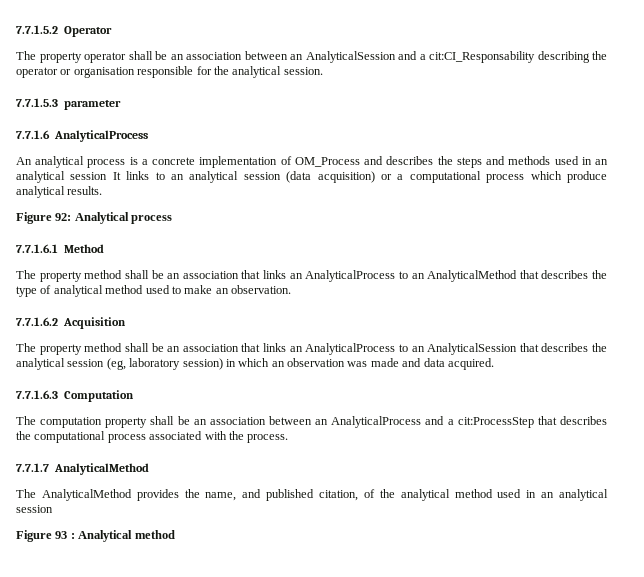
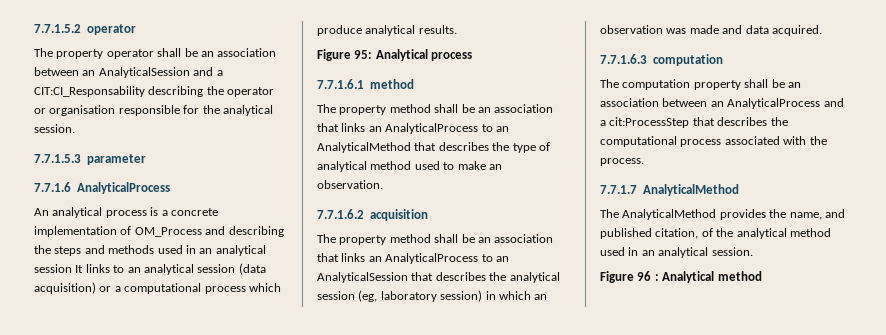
[64,26,113,37] Operator -> [87,24,137,35] operator
[429,51,535,63] cit:CI_Responsability -> [34,86,145,97] CIT:CI_Responsability
[386,156,434,165] describes -> [228,226,284,237] describing
[55,213,72,221] 92: -> [354,50,373,59] 95:
[64,244,105,253] Method -> [370,79,415,89] method
[63,317,127,329] Acquisition -> [370,209,429,221] acquisition
[64,390,135,402] Computation -> [653,54,724,66] computation
[16,505,53,513] [16,530,68,542] session // Figure 93 -> [711,247,753,256] [600,271,652,283] session. // Figure 96

